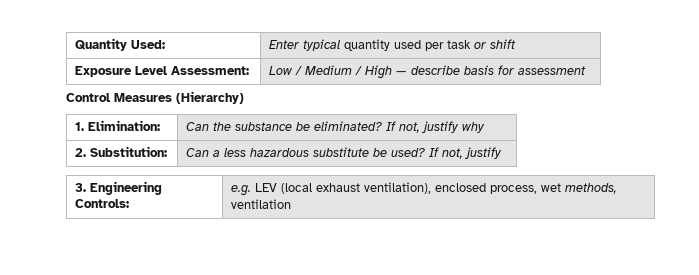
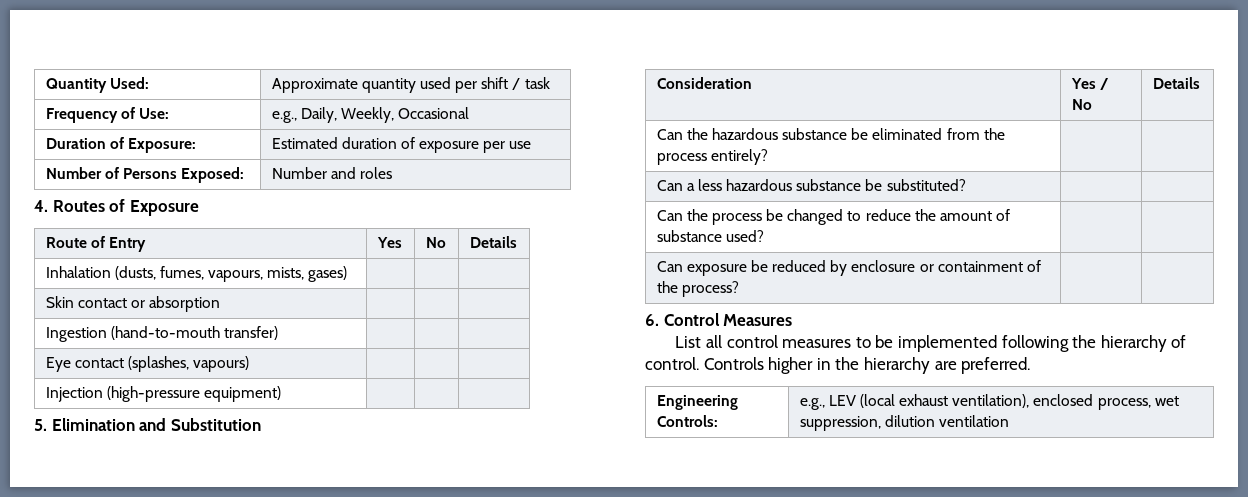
[269,39,342,51] Enter typical -> [271,78,358,93] Approximate
(445, 46) none -> [481,77,521,90] shift /
[474,39,517,49] [75,66,250,77] [269,65,587,79] [66,91,244,104] [75,120,161,131] [186,121,486,133] [75,146,168,157] [186,147,503,159] [75,183,87,192] or shift // Exposure Level Assessment: | Low / Medium / High — describe basis for assessment // Control Measures (Hierarchy) // 1. Elimination: | Can the substance be eliminated? If not, justify why // 2. Substitution: | Can a less hazardous substitute be used? If not, justify // 3. -> [45,107,169,123] [271,107,470,123] [45,137,196,153] [271,137,532,153] [45,167,245,183] [271,167,392,179] [34,199,199,216] [45,236,146,252] [376,237,402,248] [425,237,446,248] [469,236,517,248] [45,266,348,282] [45,296,221,312] [45,326,278,342] [45,356,250,372] [45,386,281,402] [34,418,261,431] [656,77,752,89] [1070,78,1109,90] [1071,99,1092,110] [1152,77,1200,89] [656,128,1005,140] [656,149,768,165] [656,179,966,191] [656,209,1011,225] [656,230,764,242] [656,260,1042,276] [656,281,739,297] [645,313,793,326] [675,335,1187,352] [645,357,1031,374] // Frequency of Use: | e.g., Daily, Weekly, Occasional // Duration of Exposure: | Estimated duration of exposure per use // Number of Persons Exposed: | Number and roles // 4. Routes of Exposure // Route of Entry | Yes | No | Details // Inhalation (dusts, fumes, vapours, mists, gases) | | | // Skin contact or absorption | | | // Ingestion (hand-to-mouth transfer) | | | // Eye contact (splashes, vapours) | | | // Injection (high-pressure equipment) | | | // 5. Elimination and Substitution // Consideration | Yes / No | Details // Can the hazardous substance be eliminated from the process entirely? | | // Can a less hazardous substance be substituted? | | // Can the process be changed to reduce the amount of substance used? | | // Can exposure be reduced by enclosure or containment of the process? | | // 6. Control Measures // List all control measures to be implemented following the hierarchy of control. Controls higher in the hierarchy are preferred. //
[231,185,252,196] e.g. -> [799,398,825,410] e.g.,
[565,183,618,194] methods, -> [799,415,935,431] suppression, dilution

